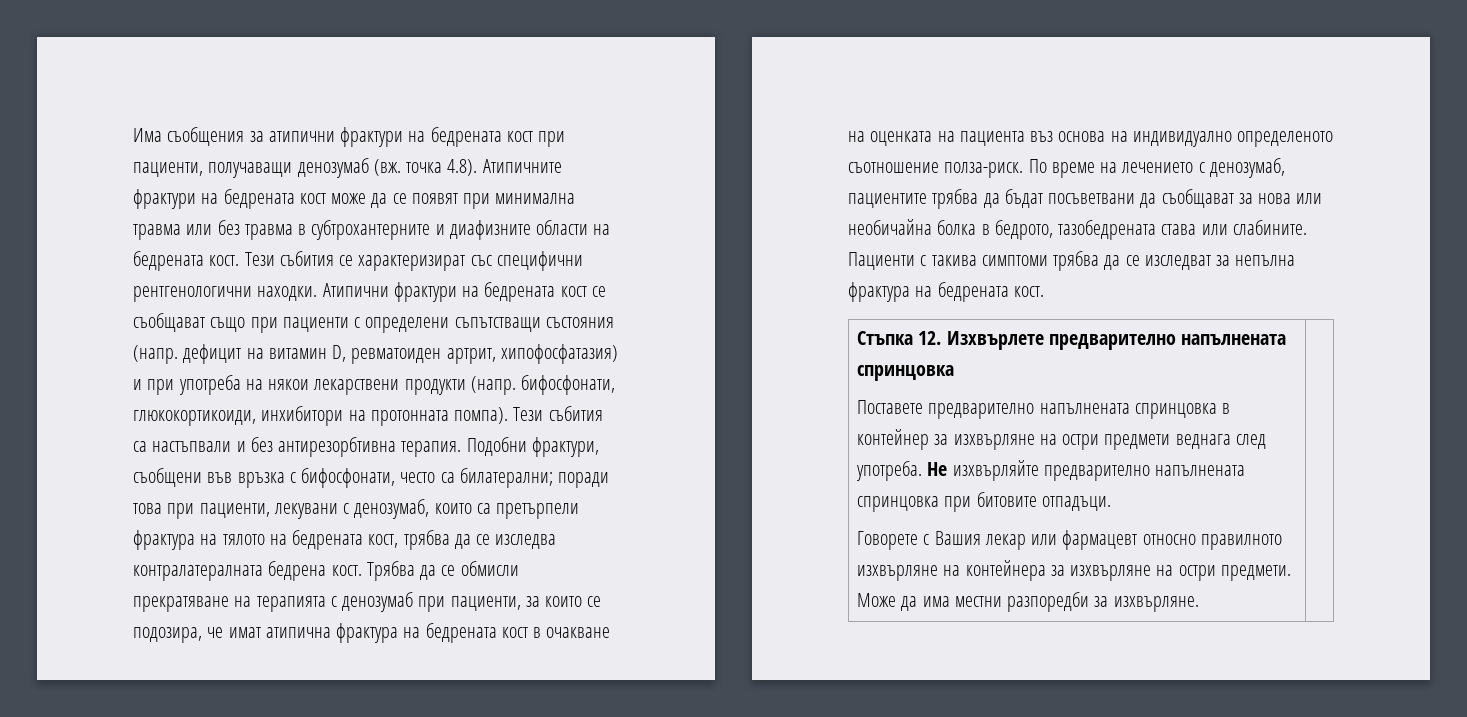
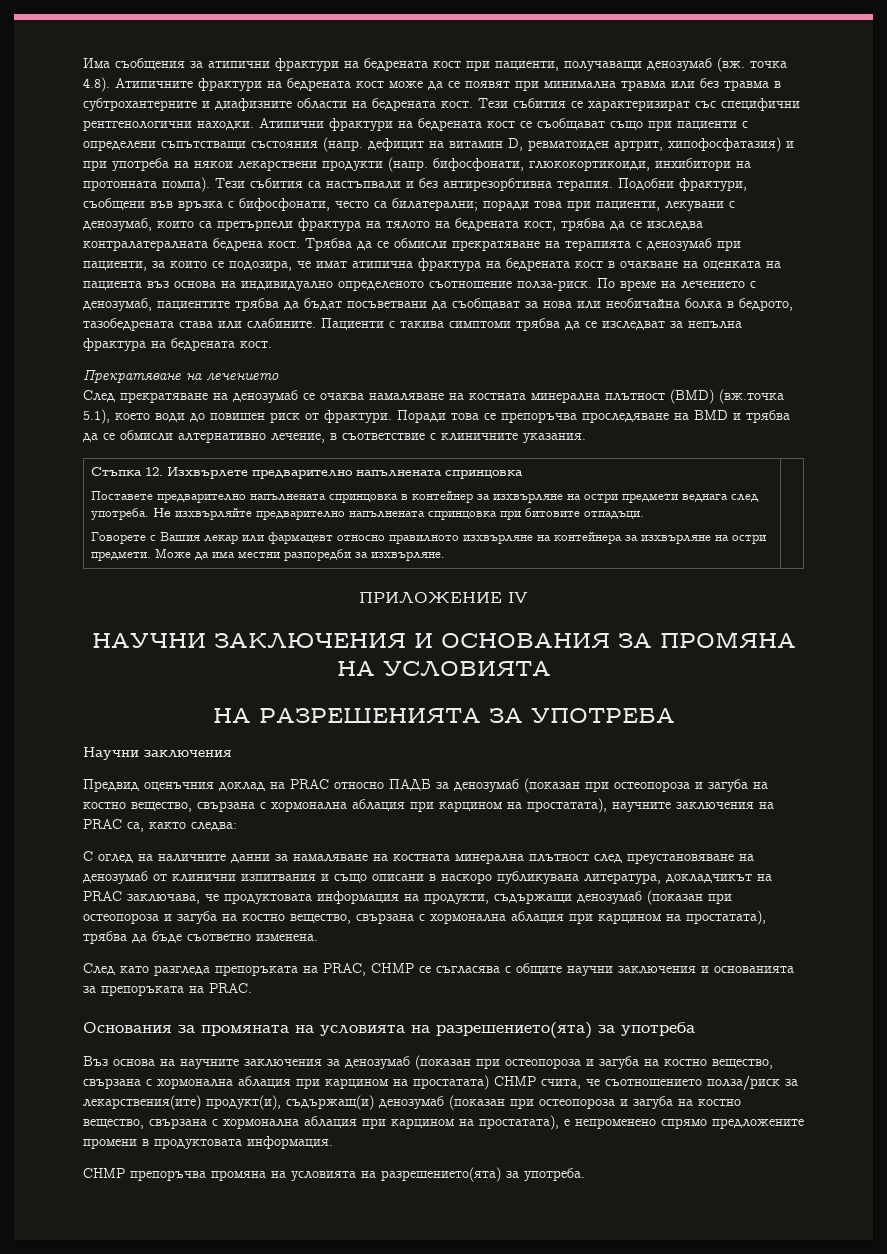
(1044, 291) none -> [83,370,279,383] [83,389,784,404] [83,409,790,424] [83,430,586,443] // Прекратяване на лечението // След прекратяване на денозумаб се очаква намаляване на костната минерална плътност (BMD) (вж.точка 5.1), което води до повишен риск от фрактури. Поради това се препоръчва проследяване на BMD и трябва да се обмисли алтернативно лечение, в съответствие с клиничните указания.
(1199, 604) none -> [359,592,528,603] [91,631,796,648] [336,661,551,676] [212,708,675,723] [83,747,232,760] [83,778,768,793] [83,798,774,813] [83,819,237,832] [83,851,754,864] [83,871,772,884] [83,890,732,905] [83,910,766,925] [83,931,318,944] [83,963,794,976] [83,983,252,996] [83,1022,695,1039] [83,1055,773,1070] [83,1075,798,1090] [83,1095,741,1110] [83,1115,804,1130] [83,1136,333,1149] [83,1167,585,1182] // ПРИЛОЖЕНИЕ IV // НАУЧНИ ЗАКЛЮЧЕНИЯ И ОСНОВАНИЯ ЗА ПРОМЯНА НА УСЛОВИЯТА // НА РАЗРЕШЕНИЯТА ЗА УПОТРЕБА // Научни заключения // Предвид оценъчния доклад на PRAC относно ПАДБ за денозумаб (показан при остеопороза и загуба на костно вещество, свързана с хормонална аблация при карцином на простатата), научните заключения на PRAC са, както следва: // С оглед на наличните данни за намаляване на костната минерална плътност след преустановяване на денозумаб от клинични изпитвания и също описани в наскоро публикувана литература, докладчикът на PRAC заключава, че продуктовата информация на продукти, съдържащи денозумаб (показан при остеопороза и загуба на костно вещество, свързана с хормонална аблация при карцином на простатата), трябва да бъде съответно изменена. // След като разгледа препоръката на PRAC, СНMР се съгласява с общите научни заключения и основанията за препоръката на PRAC. // Основания за промяната на условията на разрешението(ята) за употреба // Въз основа на научните заключения за денозумаб (показан при остеопороза и загуба на костно вещество, свързана с хормонална аблация при карцином на простатата) CHMP счита, че съотношението полза/риск за лекарствения(ите) продукт(и), съдържащ(и) денозумаб (показан при остеопороза и загуба на костно вещество, свързана с хормонална аблация при карцином на простатата), е непроменено спрямо предложените промени в продуктовата информация. // CHMP препоръчва промяна на условията на разрешението(ята) за употреба.

